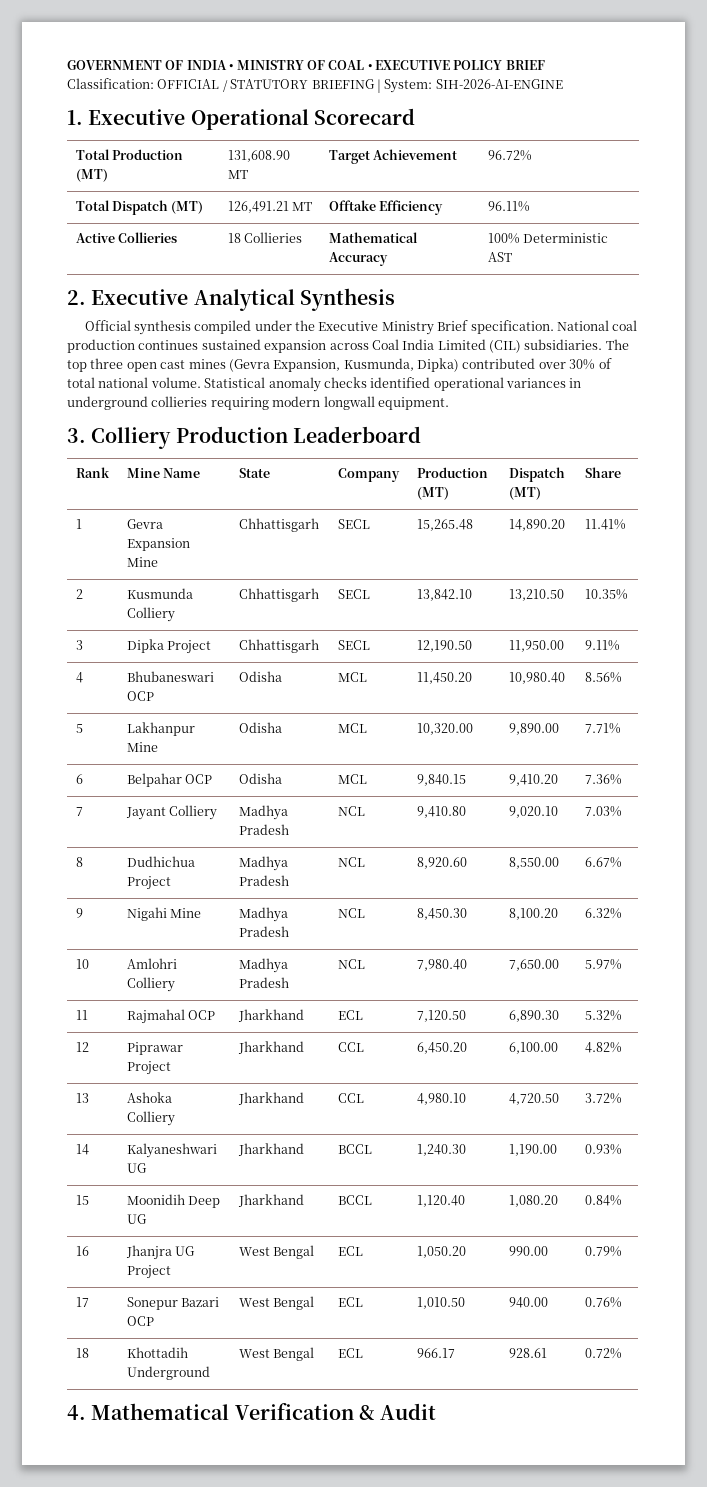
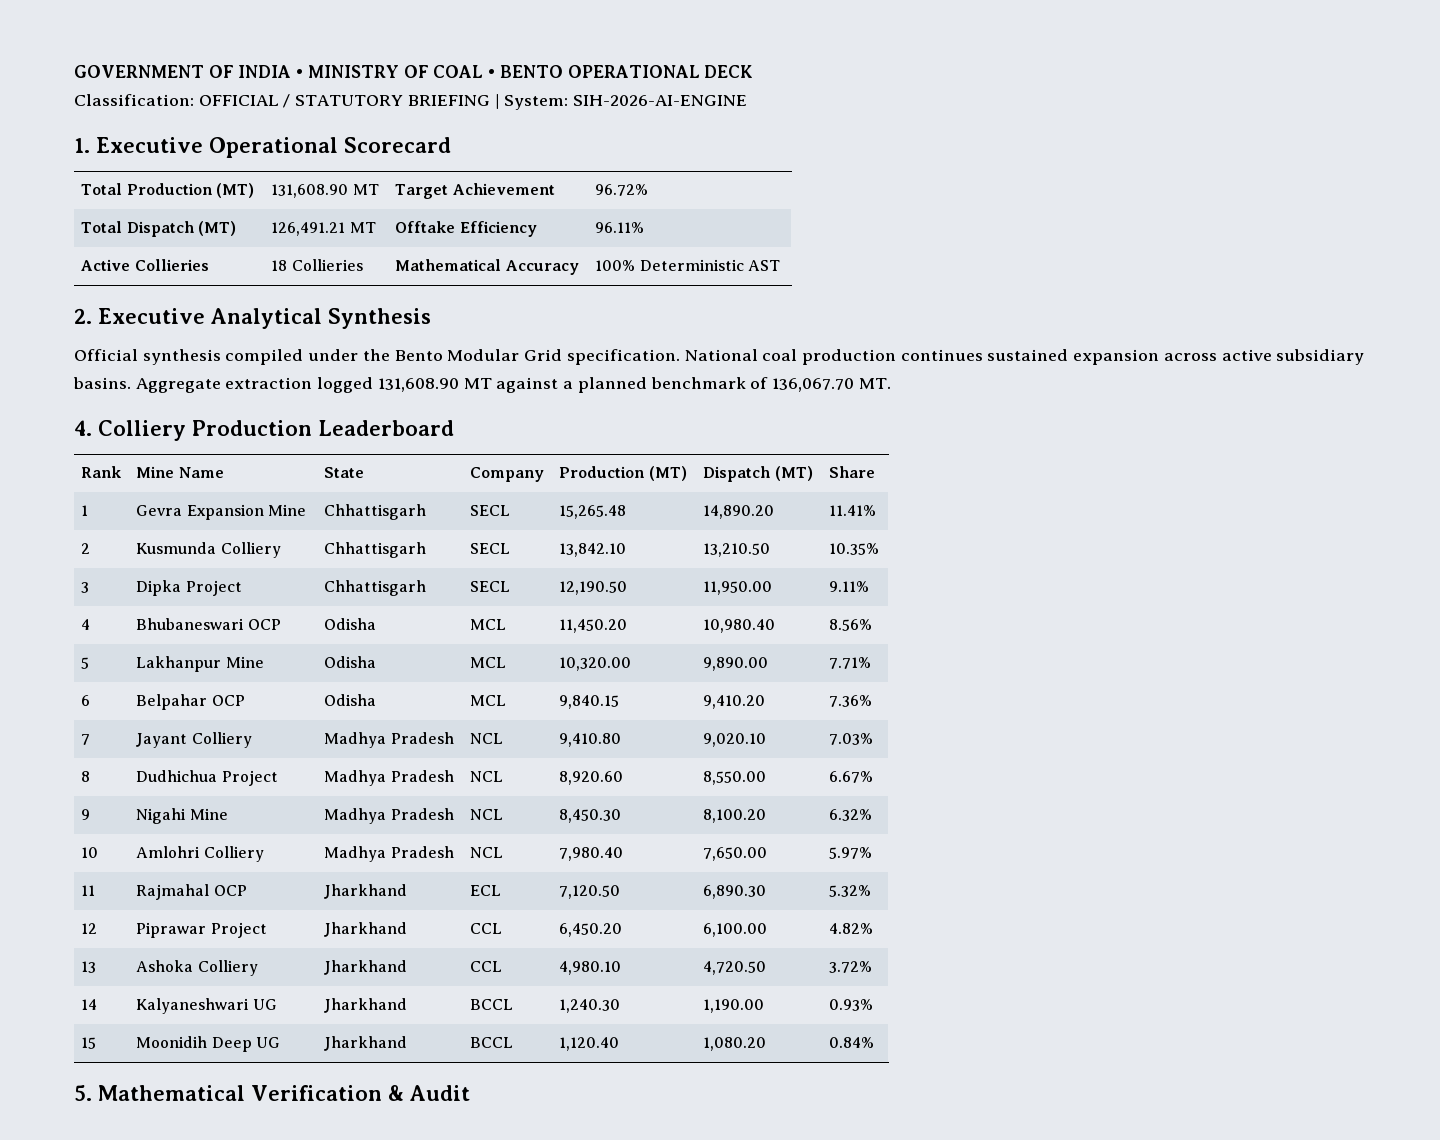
[375,60,545,70] EXECUTIVE POLICY BRIEF -> [499,65,754,78] BENTO OPERATIONAL DECK
[318,320,469,335] Executive Ministry Brief -> [394,349,563,361] Bento Modular Grid
[371,339,629,353] [67,358,612,372] [67,377,582,392] [67,396,449,410] [67,428,86,443] Coal India Limited (CIL) subsidiaries. The top three open cast mines (Gevra Expansion, Kusmunda, Dipka) contributed over 30% of total national volume. Statistical anomaly checks identified operational variances in underground collieries requiring modern longwall equipment. // 3. -> [1221,349,1365,365] [73,377,891,393] [74,420,92,436] active subsidiary basins. Aggregate extraction logged 131,608.90 MT against a planned benchmark of 136,067.70 MT. // 4.
[75,1246,89,1256] [125,1245,195,1260] [126,1265,171,1279] [238,1245,314,1259] [337,1246,363,1256] [416,1246,466,1258] [508,1246,548,1256] [584,1246,622,1257] [75,1297,89,1307] [126,1297,219,1310] [126,1316,154,1326] [238,1296,314,1310] [337,1297,363,1307] [416,1297,465,1309] [508,1297,548,1308] [584,1297,622,1308] [75,1348,89,1358] [126,1347,188,1358] [126,1366,210,1380] [238,1347,314,1361] [337,1348,363,1358] [416,1348,455,1358] [508,1348,547,1358] [584,1348,622,1359] [67,1405,86,1420] // 16 | Jhanjra UG Project | West Bengal | ECL | 1,050.20 | 990.00 | 0.79% // 17 | Sonepur Bazari OCP | West Bengal | ECL | 1,010.50 | 940.00 | 0.76% // 18 | Khottadih Underground | West Bengal | ECL | 966.17 | 928.61 | 0.72% // 4. -> [74,1085,92,1101] // 5.

